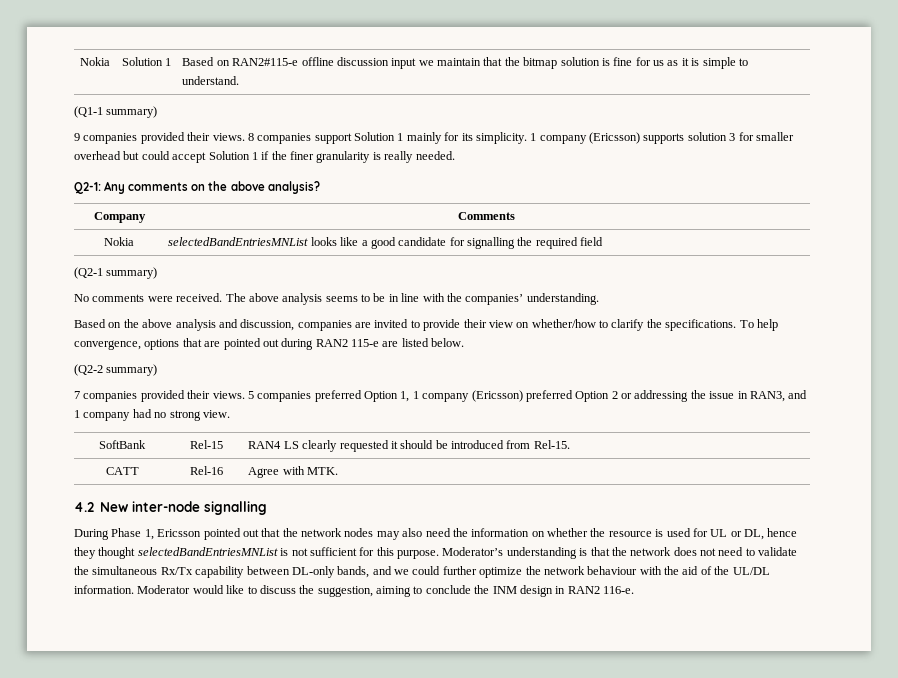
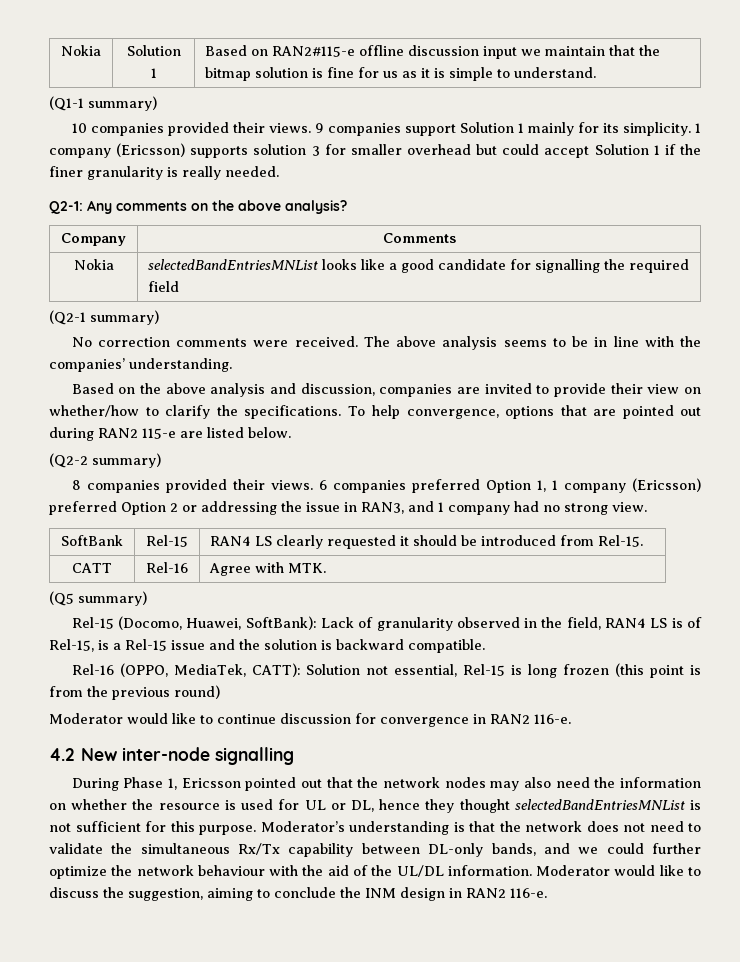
[74,132,254,144] 9 companies provided their views. 8 -> [71,122,324,136] 10 companies provided their views. 9
(89, 298) none -> [97,337,170,347] correction
[74,390,254,402] 7 companies provided their views. 5 -> [71,479,327,493] 8 companies provided their views. 6
(339, 471) none -> [49,591,147,606] [71,616,703,631] [49,639,485,653] [71,663,702,678] [49,685,220,700] [49,713,571,727] // (Q5 summary) // Rel-15 (Docomo, Huawei, SoftBank): Lack of granularity observed in the field, RAN4 LS is of Rel-15, is a Rel-15 issue and the solution is backward compatible. // Rel-16 (OPPO, MediaTek, CATT): Solution not essential, Rel-15 is long frozen (this point is from the previous round) // Moderator would like to continue discussion for convergence in RAN2 116-e.

